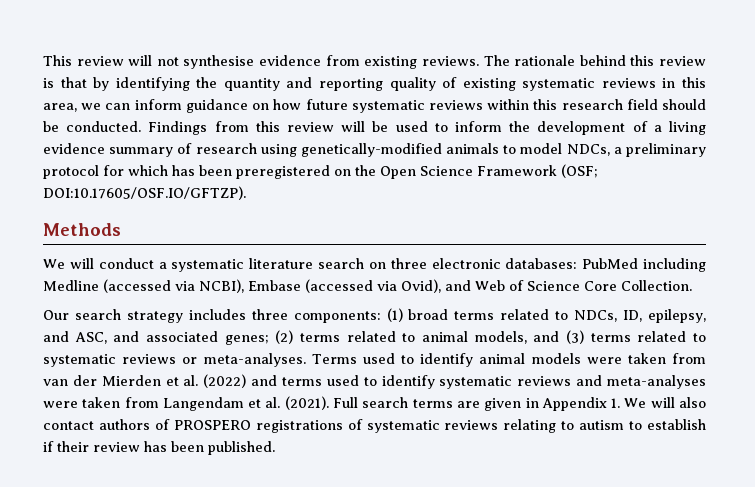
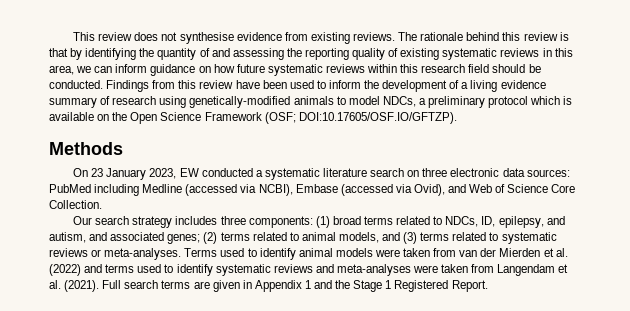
[128,55,153,66] will -> [134,32,159,41] does
[286,77,313,88] and -> [199,48,302,60] of and assessing the
[341,121,389,132] will be -> [235,80,287,89] have been
[103,165,330,179] for which has been preregistered -> [530,96,573,105] [49,112,94,121] which is available
[43,258,154,269] We will conduct -> [73,168,253,180] On 23 January 2023, EW conducted
[505,258,578,269] databases: -> [502,168,570,177] data sources:
[74,332,107,344] ASC, -> [49,232,86,243] autism,
[611,397,706,408] [43,419,706,433] [43,441,275,455] 1. We will also contact authors of PROSPERO registrations of systematic reviews relating to autism to establish if their review has been published. -> [304,280,488,292] 1 and the Stage 1 Registered Report.

